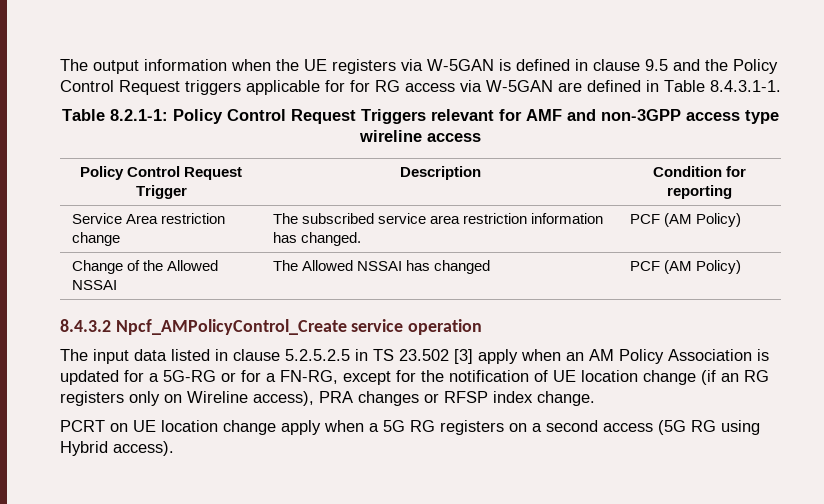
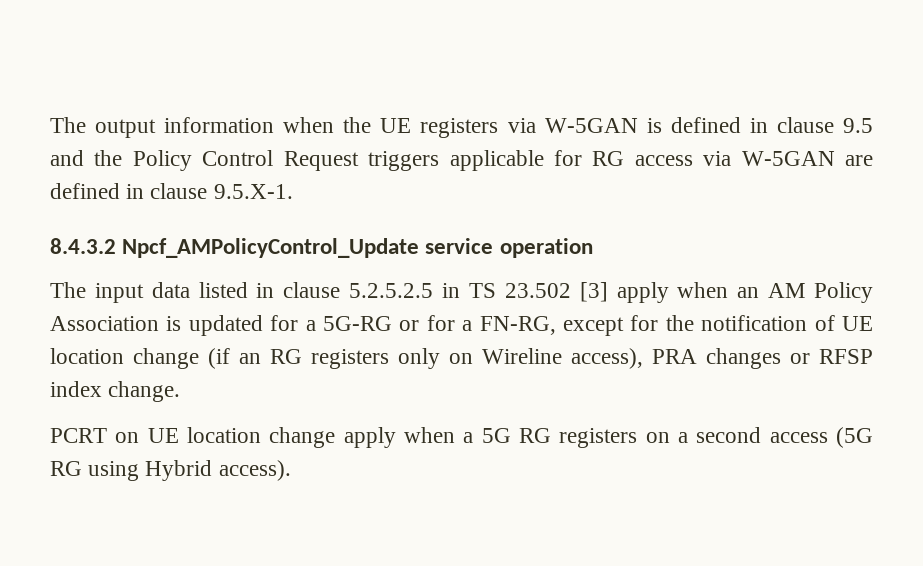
[350,80,370,92] for -> (582, 158) none
[664,80,781,92] [62,109,779,124] [359,130,481,142] [79,166,243,180] [135,185,187,199] [399,166,481,180] [652,166,747,177] [667,185,732,199] [71,213,225,224] [71,232,120,246] [272,213,604,224] [272,232,361,246] [629,213,741,227] [71,260,218,274] [71,280,117,290] [272,260,490,274] [629,260,741,274] Table 8.4.3.1-1. // Table 8.2.1-1: Policy Control Request Triggers relevant for AMF and non-3GPP access type wireline access // Policy Control Request Trigger | Description | Condition for reporting // Service Area restriction change | The subscribed service area restriction information has changed. | PCF (AM Policy) // Change of the Allowed NSSAI | The Allowed NSSAI has changed | PCF (AM Policy) -> [150,183,293,199] clause 9.5.X-1.
[115,319,347,335] Npcf_AMPolicyControl_Create -> [122,238,420,258] Npcf_AMPolicyControl_Update

